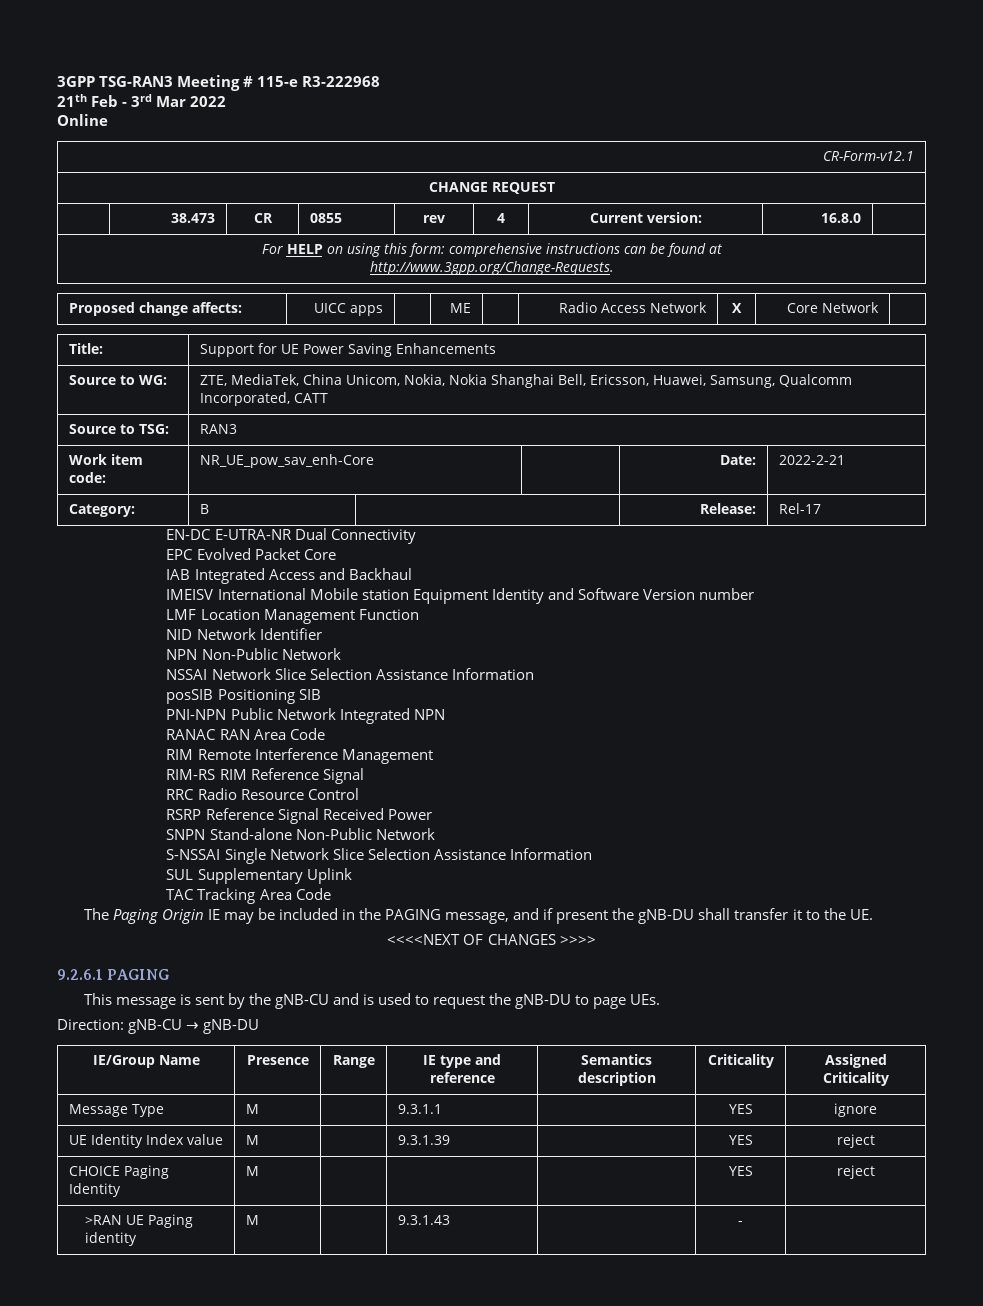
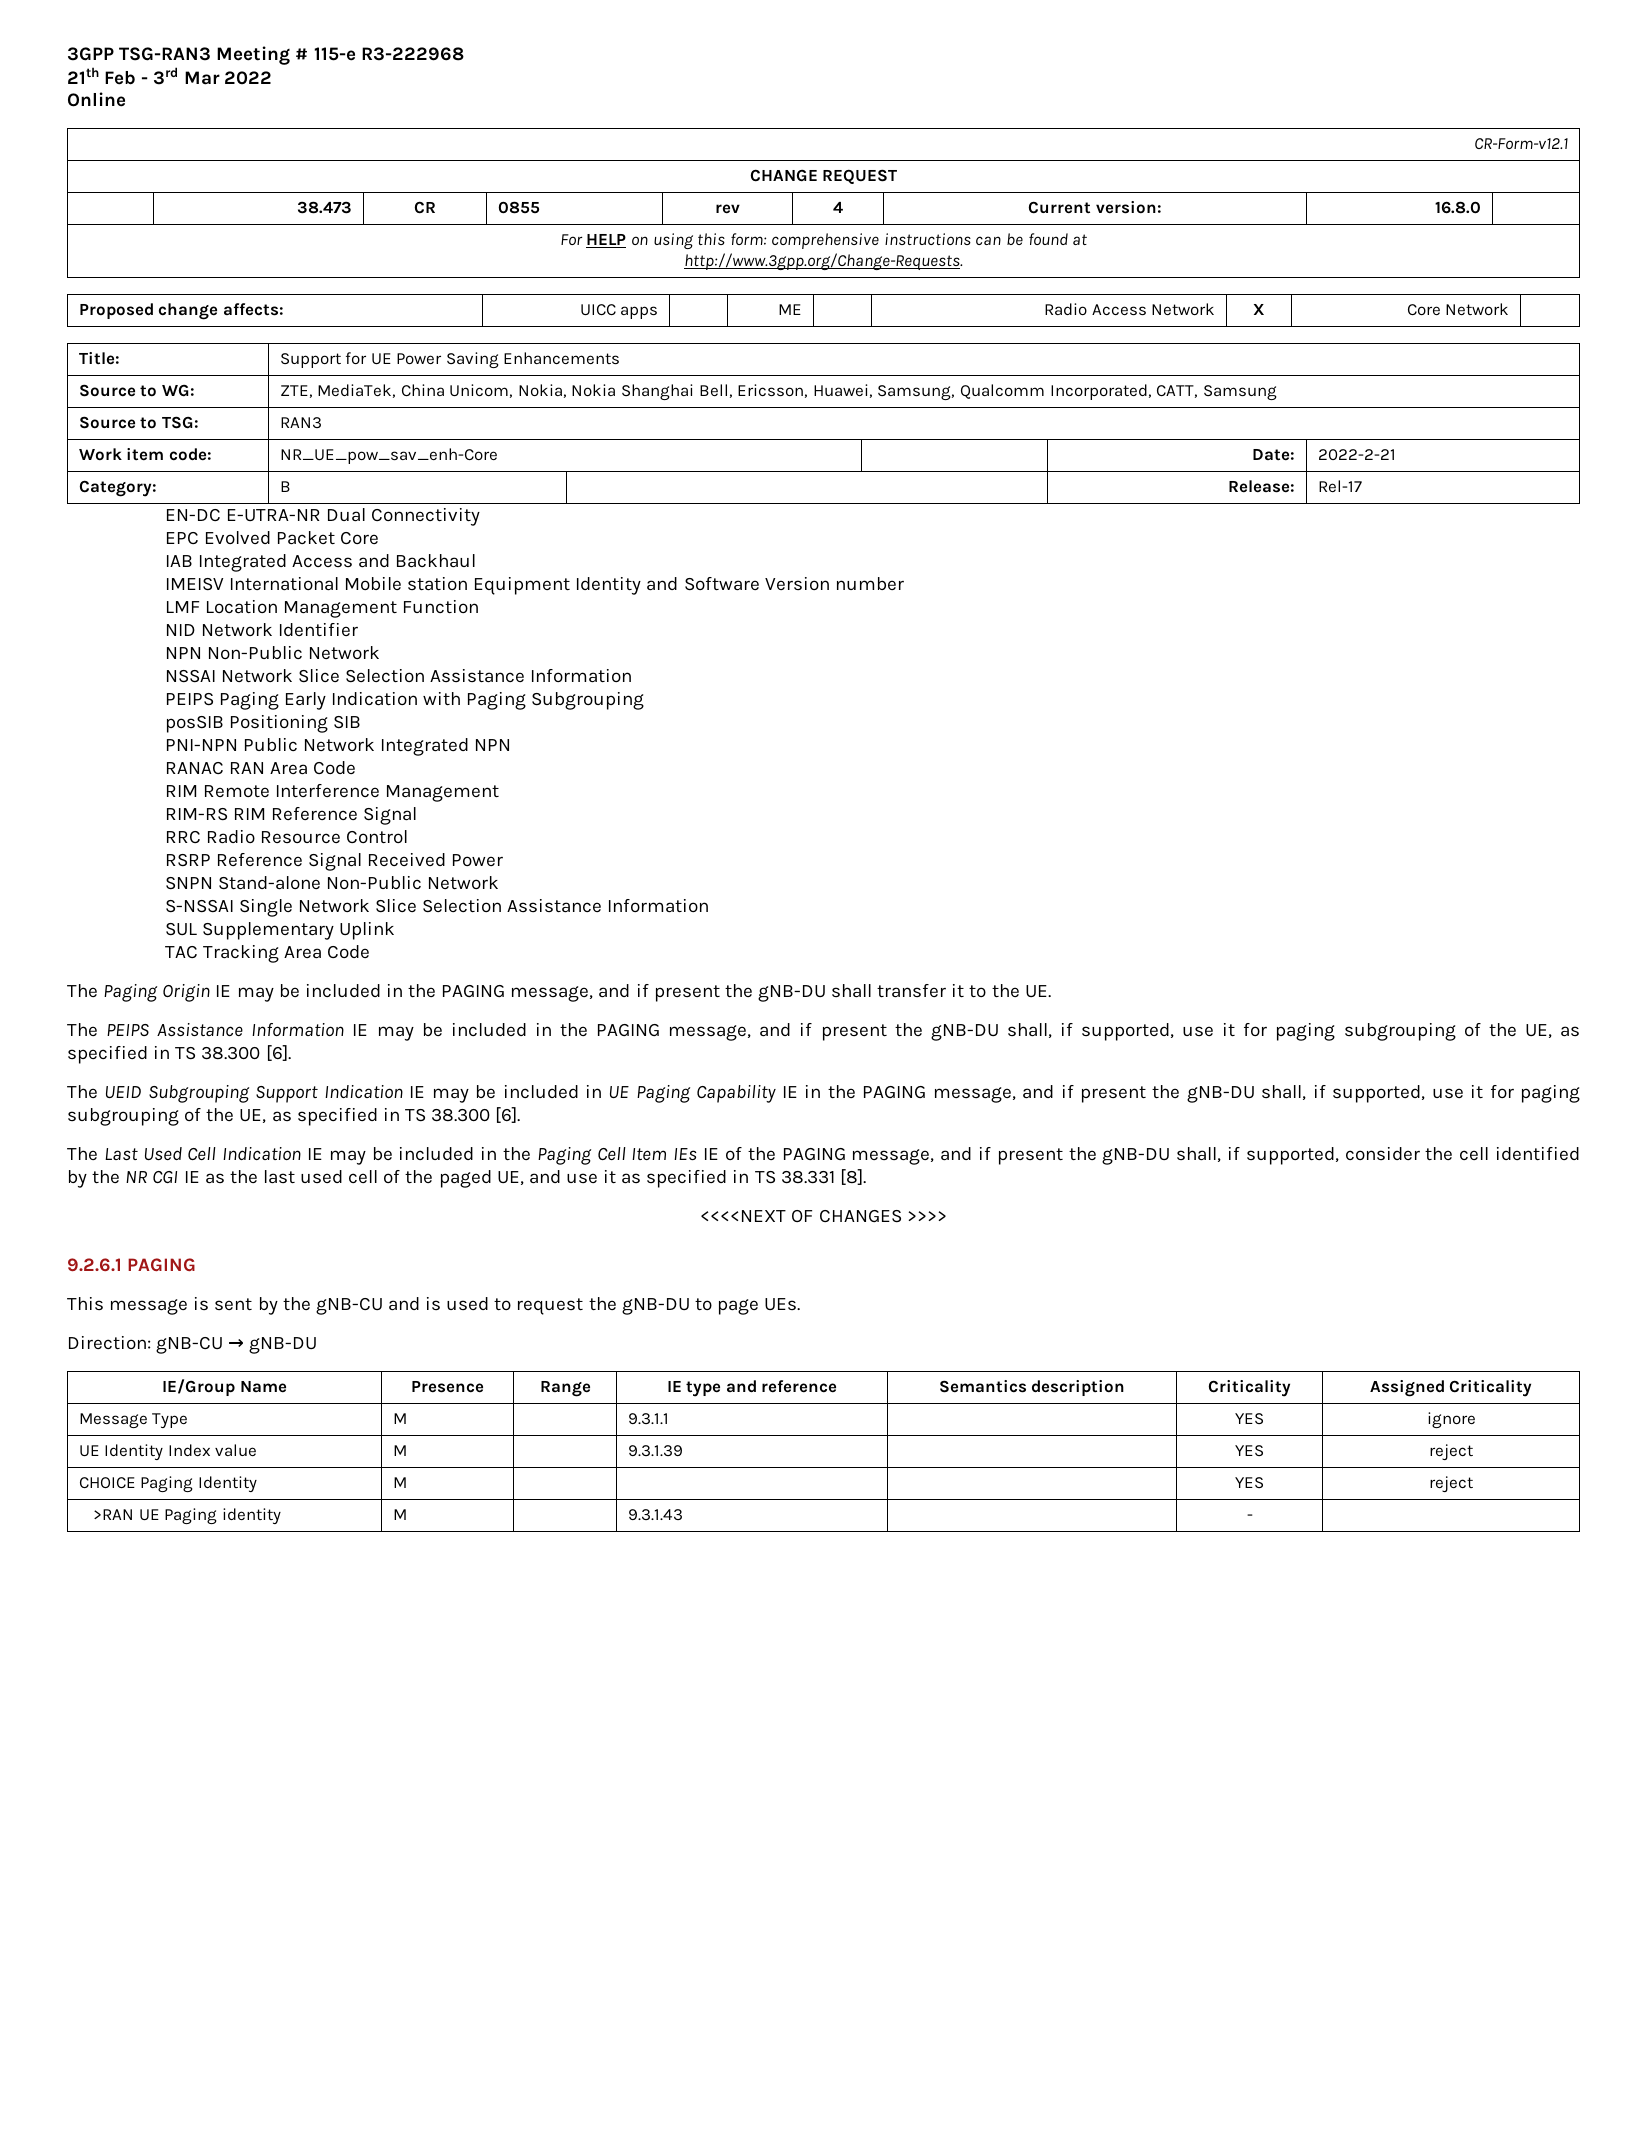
[293,393,328,403] CATT -> [1156,385,1277,401] CATT, Samsung
(534, 674) none -> [164,691,645,710] // PEIPS Paging Early Indication with Paging Subgrouping
(873, 914) none -> [67,1022,1581,1041] [67,1045,291,1064] [67,1084,1581,1103] [67,1107,521,1126] [67,1146,1580,1165] [67,1169,866,1188] // The PEIPS Assistance Information IE may be included in the PAGING message, and if present the gNB-DU shall, if supported, use it for paging subgrouping of the UE, as specified in TS 38.300 [6]. // The UEID Subgrouping Support Indication IE may be included in UE Paging Capability IE in the PAGING message, and if present the gNB-DU shall, if supported, use it for paging subgrouping of the UE, as specified in TS 38.300 [6]. // The Last Used Cell Indication IE may be included in the Paging Cell Item IEs IE of the PAGING message, and if present the gNB-DU shall, if supported, consider the cell identified by the NR CGI IE as the last used cell of the paged UE, and use it as specified in TS 38.331 [8].

